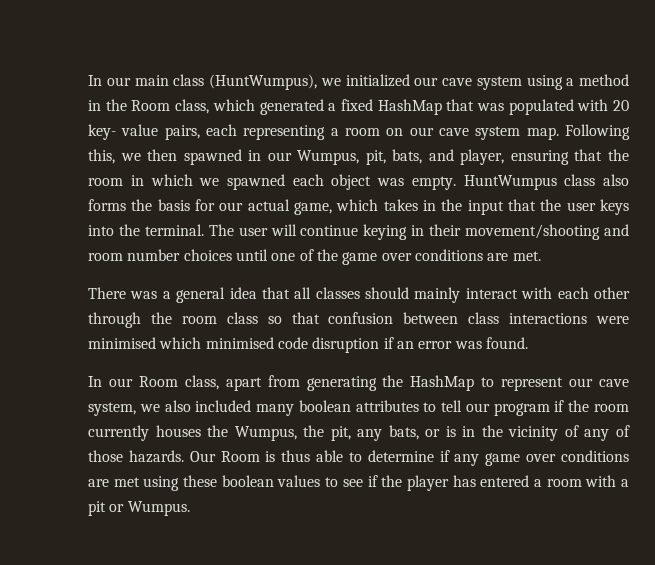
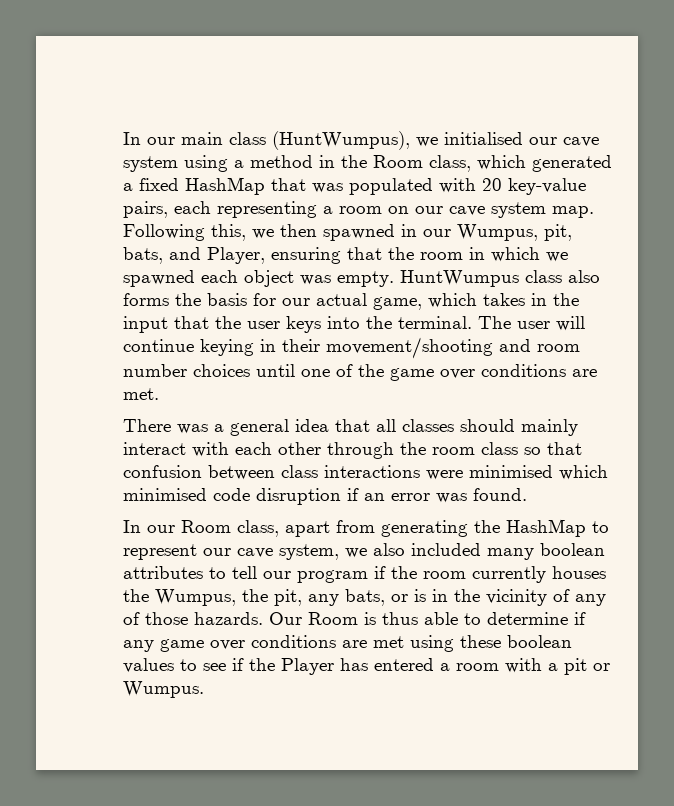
[345,74,410,87] initialized -> [444,132,524,145] initialised
[88,124,159,140] key- value -> [508,178,587,195] key-value
[460,149,505,165] player, -> [207,247,266,264] Player,
[406,475,449,491] player -> [281,658,335,675] Player

